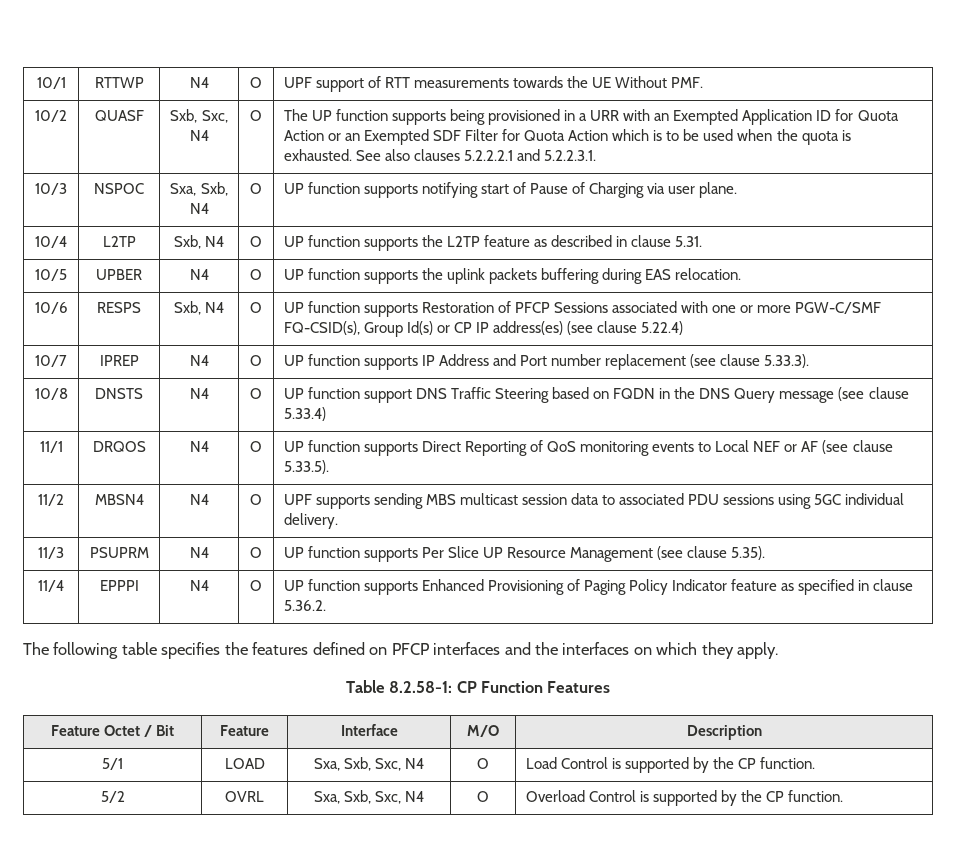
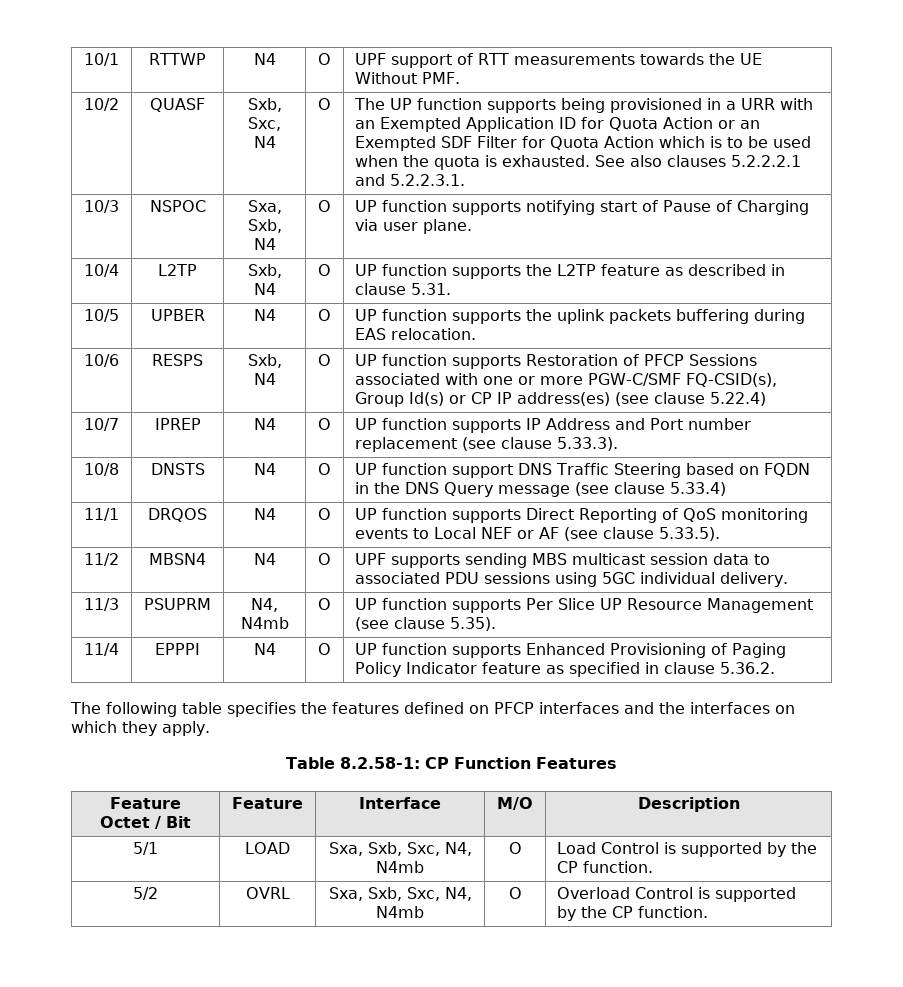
[189,547,209,558] N4 -> [251,598,278,612] [240,617,289,629] N4, N4mb
[405,758,425,769] N4 -> [444,842,472,856] [376,861,424,873] N4, N4mb
[405,791,425,802] N4 -> [444,887,472,901] [376,906,424,918] N4, N4mb

